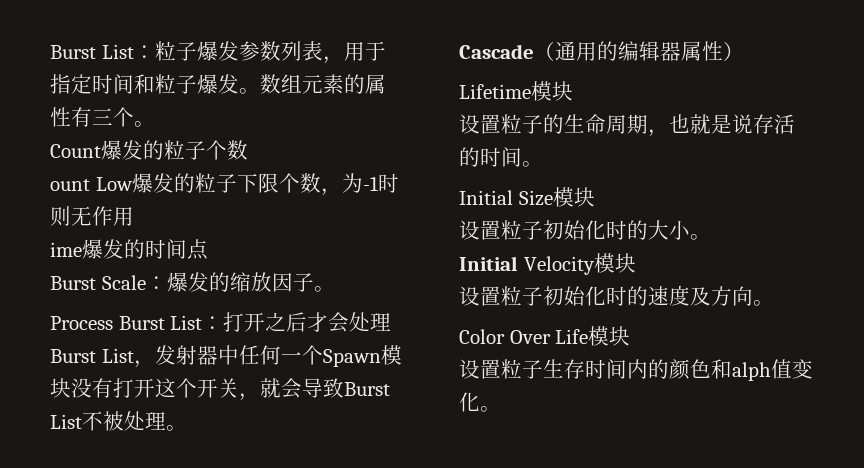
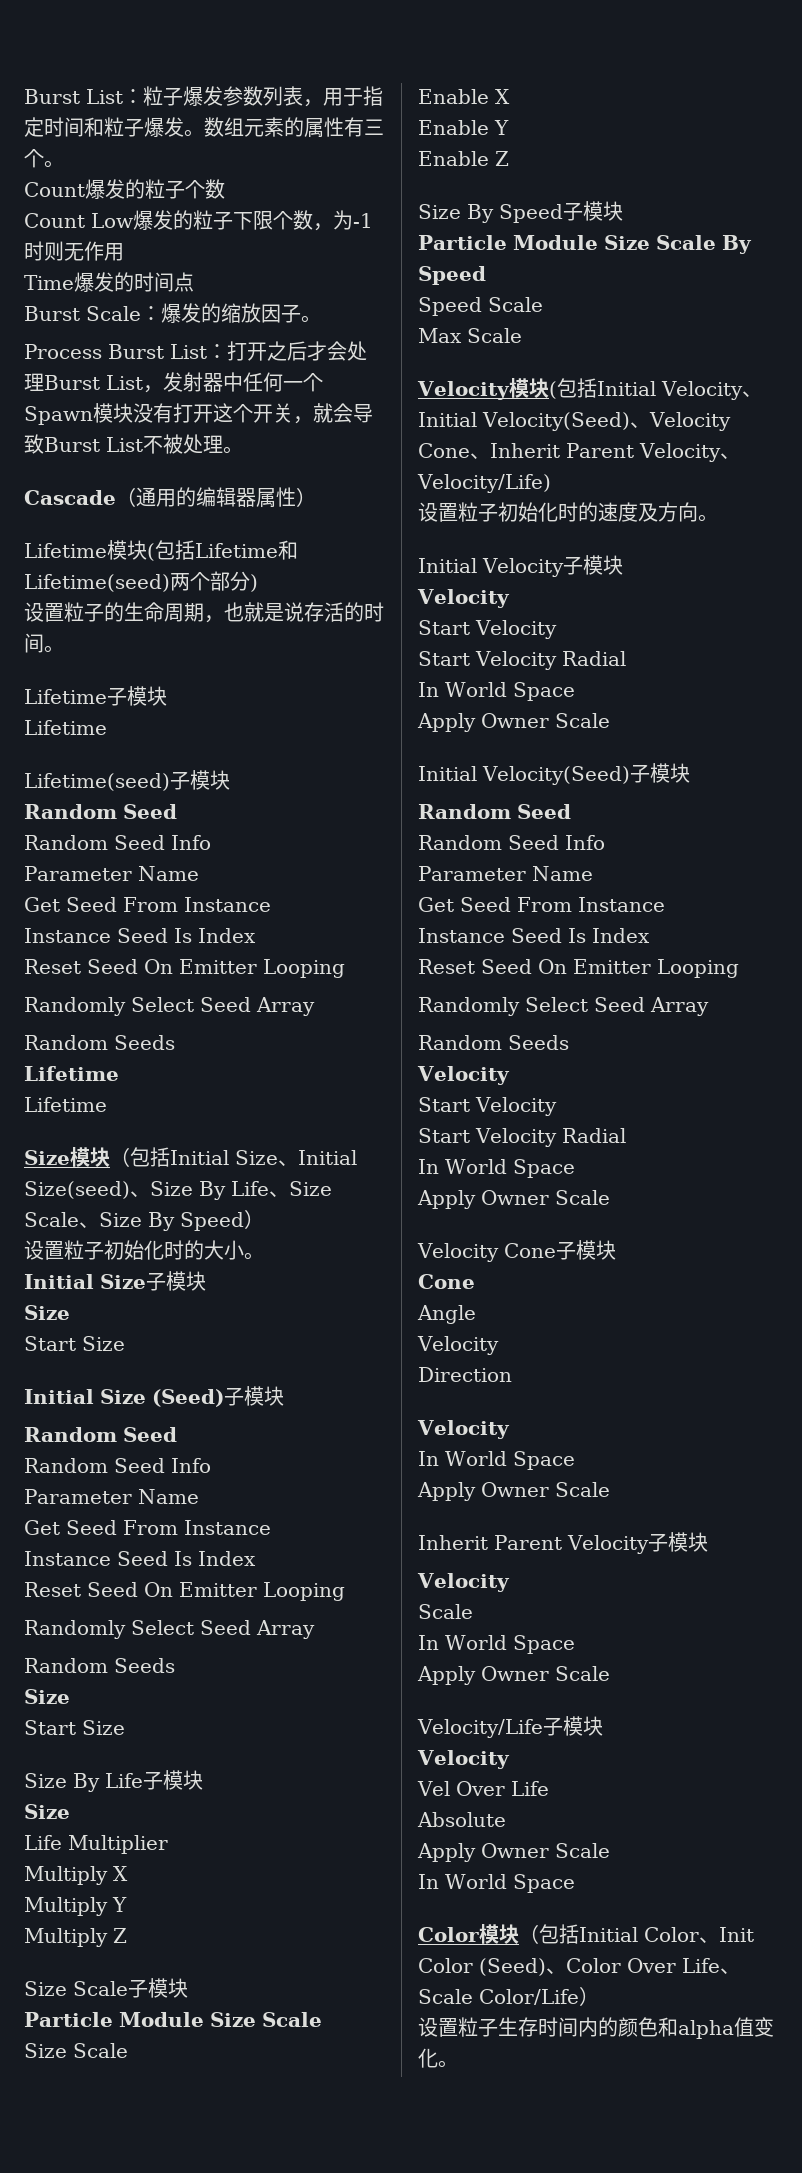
[50,179,90,191] ount -> [24,213,85,228] Count
[50,242,82,257] ime -> [24,275,74,290] Time
(573, 91) none -> [147,540,298,561] [24,571,258,592] (包括Lifetime和Lifetime(seed)两个部分)
[459,187,595,207] Initial Size模块 -> [24,686,167,706] [24,720,107,735] [24,770,230,791] [24,804,177,819] [24,835,211,850] [24,866,199,881] [24,897,271,912] [24,928,256,943] [24,959,345,978] [24,997,315,1016] [24,1035,175,1050] [24,1066,119,1081] [24,1097,107,1112] [24,1147,357,1167] [24,1181,332,1200] [24,1209,264,1231] Lifetime子模块 // Lifetime // Lifetime(seed)子模块 // Random Seed // Random Seed Info // Parameter Name // Get Seed From Instance // Instance Seed Is Index // Reset Seed On Emitter Looping // Randomly Select Seed Array // Random Seeds // Lifetime // Lifetime // Size模块（包括Initial Size、Initial Size(seed)、Size By Life、Size Scale、Size By Speed）
[523,253,636,275] Velocity模块 -> [100,1271,206,1291] [24,1305,70,1320] [24,1336,125,1351] [24,1386,284,1407] [24,1427,177,1442] [24,1458,211,1473] [24,1489,199,1504] [24,1520,271,1535] [24,1551,256,1566] [24,1582,345,1601] [24,1620,315,1639] [24,1658,175,1673] [24,1689,70,1704] [24,1720,125,1735] [24,1770,203,1792] [24,1804,70,1819] [24,1835,168,1854] [24,1866,128,1885] [24,1897,127,1916] [24,1928,127,1947] [24,1978,188,1998] [24,2012,322,2027] [24,2043,128,2058] [418,89,510,104] [418,120,509,135] [418,151,509,166] [418,201,623,223] [418,235,752,254] [418,266,486,285] [418,297,543,316] [418,328,522,343] [417,378,762,400] [418,412,731,431] [418,443,740,462] [417,474,551,493] Size子模块 // Size // Start Size // Initial Size (Seed)子模块 // Random Seed // Random Seed Info // Parameter Name // Get Seed From Instance // Instance Seed Is Index // Reset Seed On Emitter Looping // Randomly Select Seed Array // Random Seeds // Size // Start Size // Size By Life子模块 // Size // Life Multiplier // Multiply X // Multiply Y // Multiply Z // Size Scale子模块 // Particle Module Size Scale // Size Scale // Enable X // Enable Y // Enable Z // Size By Speed子模块 // Particle Module Size Scale By Speed // Speed Scale // Max Scale // Velocity模块(包括Initial Velocity、Initial Velocity(Seed)、Velocity Cone、Inherit Parent Velocity、Velocity/Life)
[459,326,631,346] Color Over Life模块 -> [418,555,623,577] [417,589,510,608] [418,620,557,639] [418,651,626,670] [418,682,575,701] [417,713,610,732] [418,763,690,785] [418,804,571,819] [418,835,605,850] [418,866,593,881] [418,897,665,912] [418,928,650,943] [418,959,739,978] [418,997,709,1016] [418,1035,569,1050] [417,1066,510,1085] [418,1097,557,1116] [418,1128,626,1147] [418,1159,575,1178] [417,1190,610,1209] [417,1240,616,1262] [418,1274,475,1289] [417,1305,476,1324] [417,1336,499,1355] [418,1367,512,1382] [417,1420,510,1439] [418,1451,575,1470] [417,1482,610,1501] [418,1532,708,1554] [417,1573,510,1592] [418,1604,473,1619] [418,1635,575,1654] [417,1666,610,1685] [417,1716,603,1738] [417,1750,510,1769] [417,1781,549,1796] [417,1812,506,1827] [417,1843,610,1862] [418,1874,575,1893] [418,1924,754,1944] [418,1958,740,1976] [418,1986,599,2006] Initial Velocity子模块 // Velocity // Start Velocity // Start Velocity Radial // In World Space // Apply Owner Scale // Initial Velocity(Seed)子模块 // Random Seed // Random Seed Info // Parameter Name // Get Seed From Instance // Instance Seed Is Index // Reset Seed On Emitter Looping // Randomly Select Seed Array // Random Seeds // Velocity // Start Velocity // Start Velocity Radial // In World Space // Apply Owner Scale // Velocity Cone子模块 // Cone // Angle // Velocity // Direction // Velocity // In World Space // Apply Owner Scale // Inherit Parent Velocity子模块 // Velocity // Scale // In World Space // Apply Owner Scale // Velocity/Life子模块 // Velocity // Vel Over Life // Absolute // Apply Owner Scale // In World Space // Color模块（包括Initial Color、Init Color (Seed)、Color Over Life、Scale Color/Life）
[732,362,771,381] alph -> [678,2020,734,2039] alpha

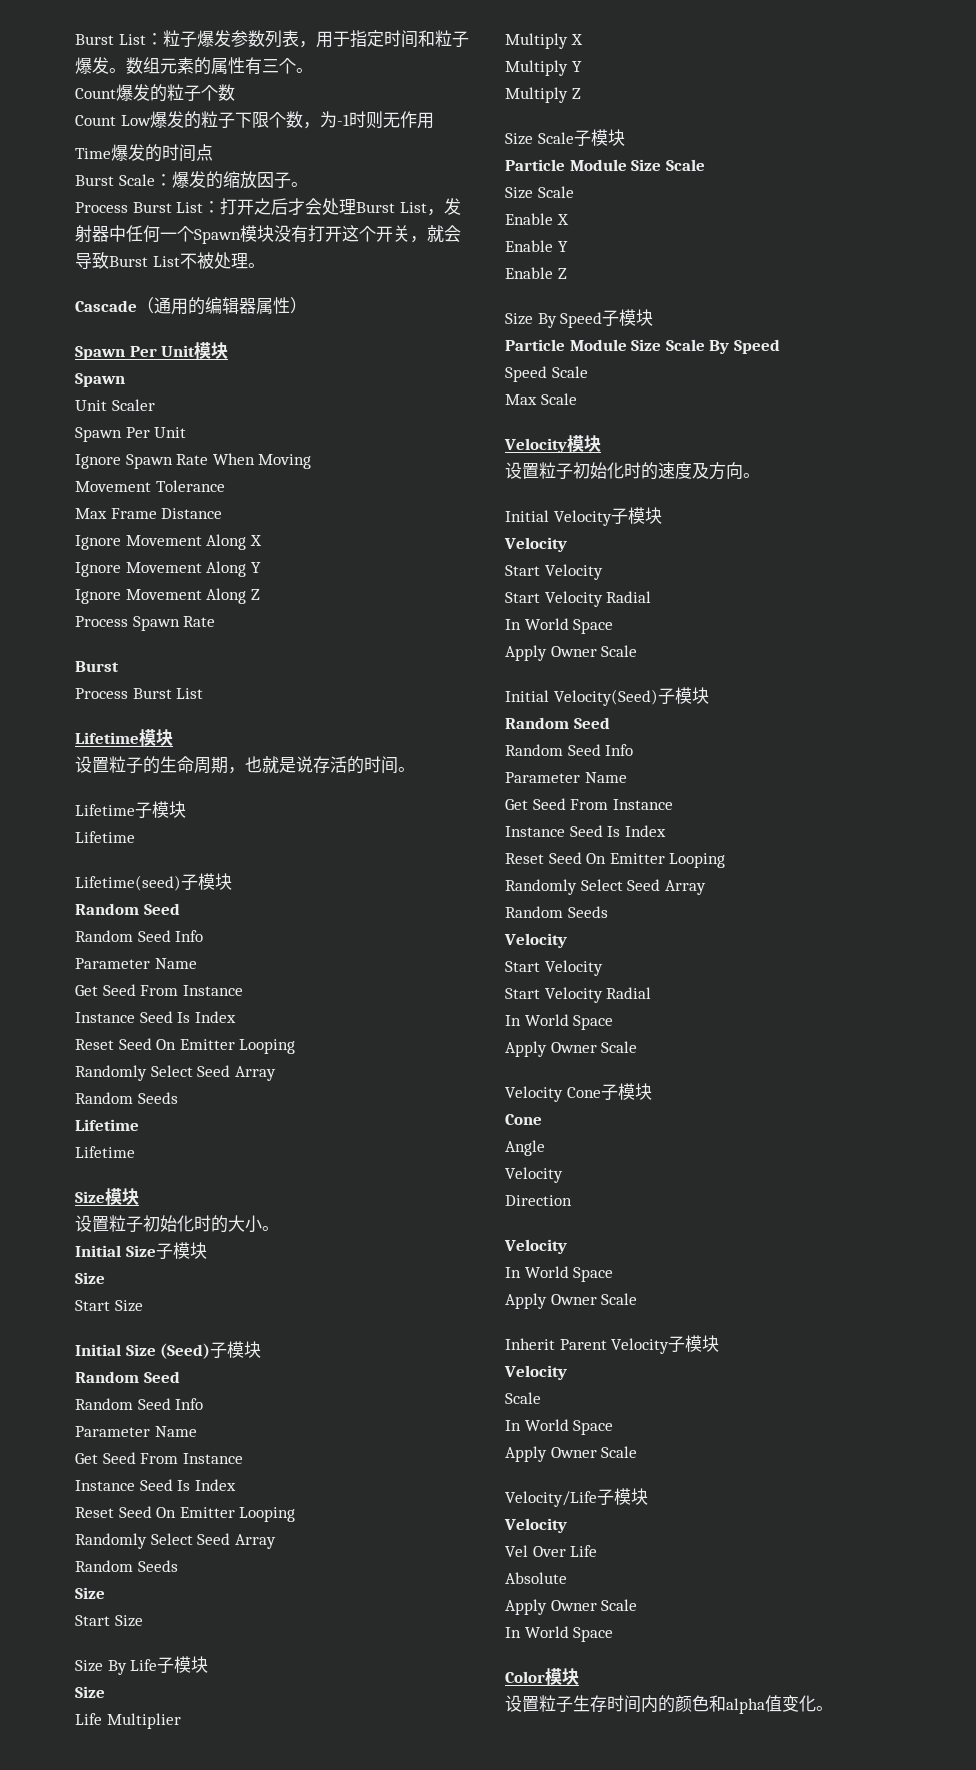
[24,540,298,561] [24,571,258,592] Lifetime模块(包括Lifetime和Lifetime(seed)两个部分) -> [75,342,229,360] [75,373,125,387] [75,399,155,411] [75,427,187,442] [75,453,312,469] [75,480,225,492] [75,508,223,519] [75,534,262,550] [75,561,261,577] [75,588,260,604] [75,616,216,631] [75,661,119,672] [75,688,204,699] [75,729,173,746] Spawn Per Unit模块 // Spawn // Unit Scaler // Spawn Per Unit // Ignore Spawn Rate When Moving // Movement Tolerance // Max Frame Distance // Ignore Movement Along X // Ignore Movement Along Y // Ignore Movement Along Z // Process Spawn Rate // Burst // Process Burst List // Lifetime模块
[110,1147,357,1167] [24,1181,332,1200] [24,1209,264,1231] （包括Initial Size、Initial Size(seed)、Size By Life、Size Scale、Size By Speed） -> (139, 1196) none
[548,378,762,400] [418,412,731,431] [418,443,740,462] [417,474,551,493] (包括Initial Velocity、Initial Velocity(Seed)、Velocity Cone、Inherit Parent Velocity、Velocity/Life) -> (601, 443) none
[519,1924,754,1944] [418,1958,740,1976] [418,1986,599,2006] （包括Initial Color、Init Color (Seed)、Color Over Life、Scale Color/Life） -> (579, 1676) none

